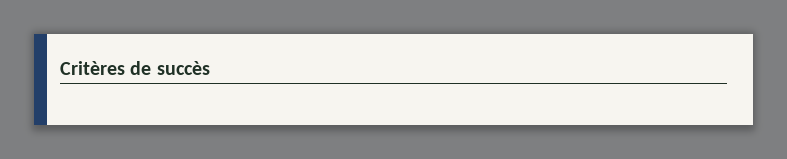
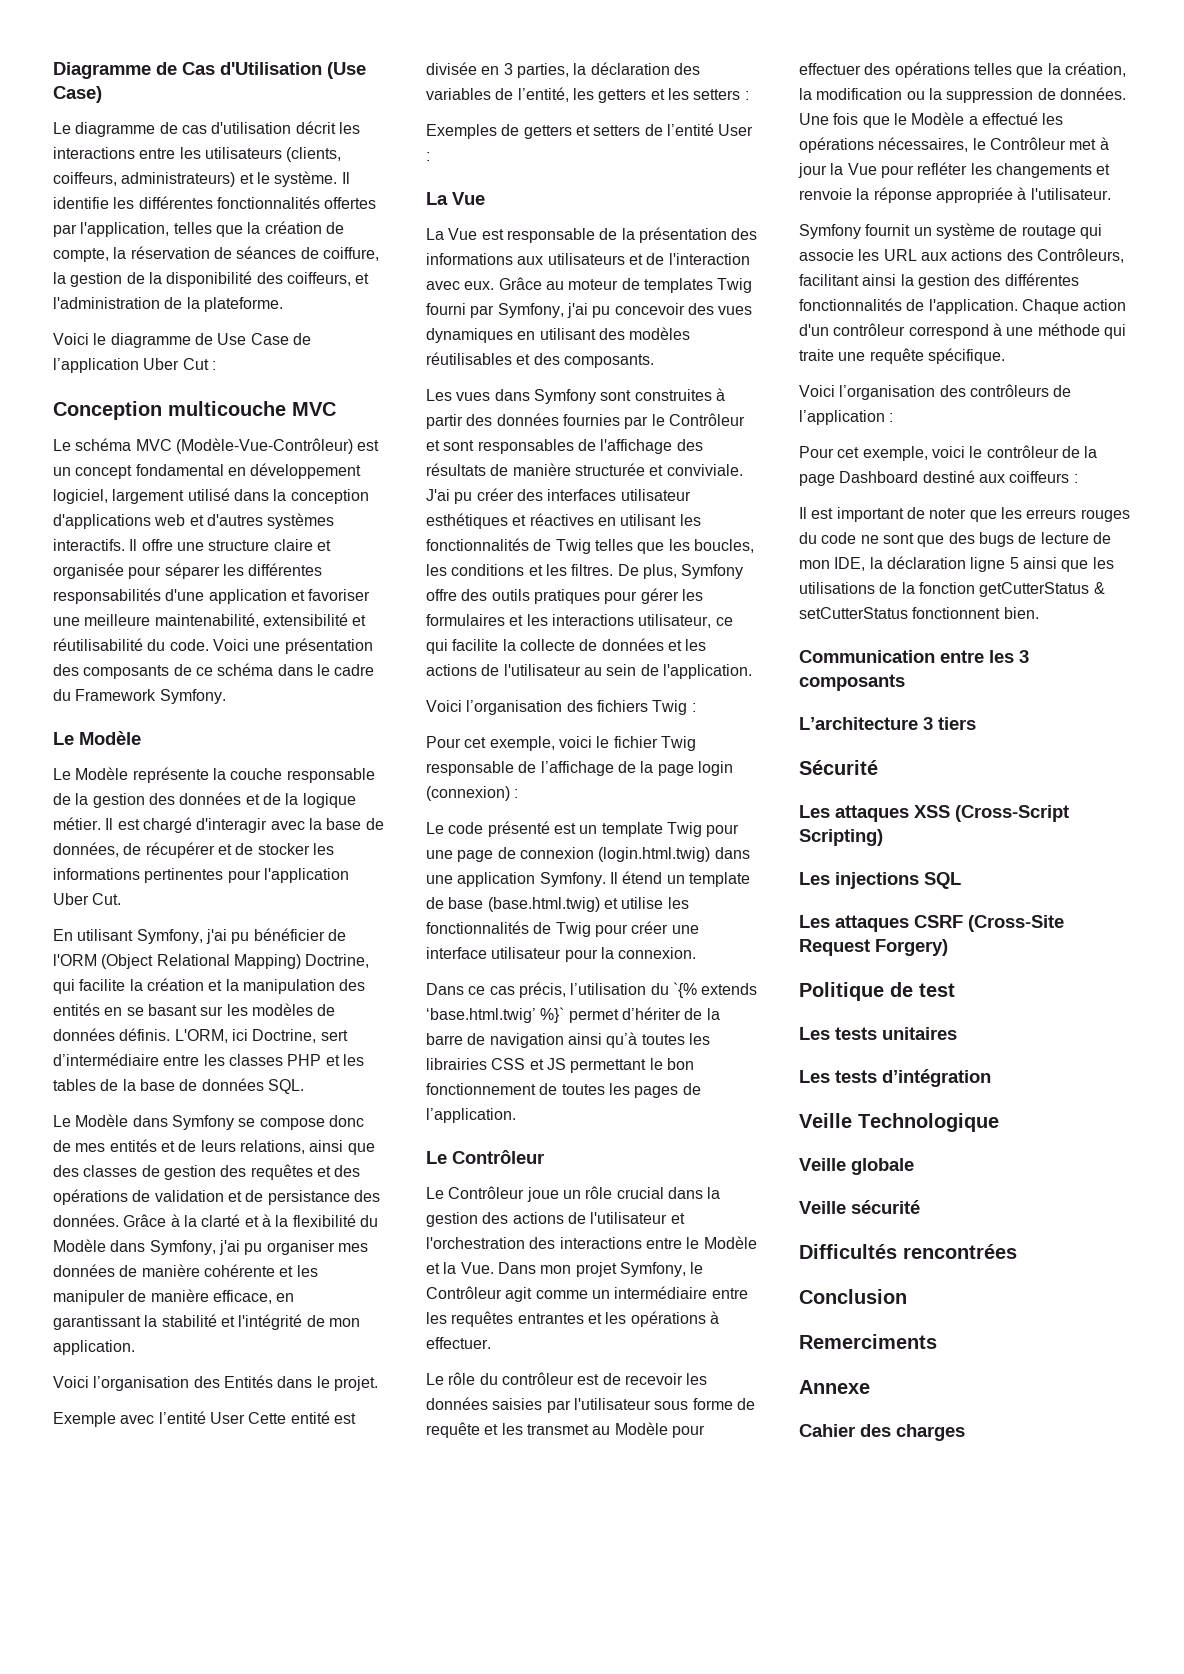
[60,61,210,75] Critères de succès -> [53,62,366,79] [53,86,102,103] [53,121,360,137] [53,147,342,162] [53,171,350,187] [53,196,377,209] [53,221,344,237] [53,246,379,262] [53,271,370,287] [53,297,283,312] [53,333,311,348] [53,358,216,373] [53,401,336,420] [53,438,380,454] [53,463,362,479] [53,488,369,504] [53,513,335,529] [53,539,331,551] [53,563,323,579] [53,588,371,604] [53,613,367,628] [53,638,373,654] [53,663,375,679] [53,689,226,704] [53,731,141,745] [53,767,375,783] [53,792,356,808] [53,817,384,833] [53,842,334,858] [53,868,349,883] [53,893,122,905] [53,928,346,944] [53,954,370,969] [53,978,366,994] [53,1003,336,1016] [53,1028,348,1043] [53,1053,364,1066] [53,1078,304,1094] [53,1114,364,1130] [53,1139,375,1155] [53,1164,361,1180] [53,1189,380,1205] [53,1214,378,1227] [53,1239,368,1255] [53,1264,318,1277] [53,1289,295,1305] [53,1314,360,1330] [53,1340,135,1355] [53,1375,378,1391] [53,1411,356,1427] [426,62,700,78] [426,87,749,103] [426,123,754,139] [426,152,430,161] [426,192,485,205] [426,227,758,243] [426,253,750,265] [426,277,753,293] [426,303,753,318] [426,327,691,343] [426,352,654,368] [426,388,725,404] [426,413,745,429] [426,439,703,454] [426,463,743,476] [426,488,691,504] [426,513,701,529] [426,538,754,554] [426,564,744,579] [426,588,703,604] [426,614,733,628] [426,638,707,654] [426,664,752,679] [426,700,696,715] [426,736,696,751] [426,761,733,776] [426,786,519,801] [426,821,740,837] [426,847,750,862] [426,871,750,887] [426,897,689,912] [426,921,699,937] [426,947,697,962] [426,982,758,998] [426,1007,720,1023] [426,1032,710,1048] [426,1058,694,1073] [426,1083,701,1098] [426,1108,516,1123] [426,1150,544,1164] [426,1186,721,1202] [426,1212,685,1227] [426,1236,757,1249] [426,1262,704,1277] [426,1286,748,1302] [426,1311,719,1327] [426,1337,491,1349] [426,1372,708,1385] [426,1397,755,1413] [426,1422,705,1438] [799,62,1126,78] [799,87,1126,103] [799,112,1064,128] [799,137,1109,153] [798,162,1111,178] [799,187,1111,203] [799,223,1102,239] [799,248,1124,263] [799,273,1079,289] [799,298,1127,314] [799,323,1126,339] [799,348,1005,364] [799,384,1072,400] [799,410,894,425] [799,445,1098,461] [799,470,1078,486] [799,507,1130,522] [799,532,1111,547] [799,556,1114,572] [799,582,1105,597] [799,607,1039,619] [799,650,1029,663] [799,674,905,691] [799,717,976,730] [799,760,878,775] [799,805,1069,822] [799,829,883,846] [799,872,961,889] [799,915,1064,932] [799,939,948,956] [799,982,955,1001] [799,1027,957,1040] [799,1069,991,1087] [799,1113,999,1132] [799,1158,914,1175] [799,1200,920,1214] [799,1244,1017,1259] [799,1289,907,1304] [799,1334,937,1349] [799,1380,870,1394] [799,1424,965,1441] Diagramme de Cas d'Utilisation (Use Case) // Le diagramme de cas d'utilisation décrit les interactions entre les utilisateurs (clients, coiffeurs, administrateurs) et le système. Il identifie les différentes fonctionnalités offertes par l'application, telles que la création de compte, la réservation de séances de coiffure, la gestion de la disponibilité des coiffeurs, et l'administration de la plateforme. // Voici le diagramme de Use Case de l’application Uber Cut : // Conception multicouche MVC // Le schéma MVC (Modèle-Vue-Contrôleur) est un concept fondamental en développement logiciel, largement utilisé dans la conception d'applications web et d'autres systèmes interactifs. Il offre une structure claire et organisée pour séparer les différentes responsabilités d'une application et favoriser une meilleure maintenabilité, extensibilité et réutilisabilité du code. Voici une présentation des composants de ce schéma dans le cadre du Framework Symfony. // Le Modèle // Le Modèle représente la couche responsable de la gestion des données et de la logique métier. Il est chargé d'interagir avec la base de données, de récupérer et de stocker les informations pertinentes pour l'application Uber Cut. // En utilisant Symfony, j'ai pu bénéficier de l'ORM (Object Relational Mapping) Doctrine, qui facilite la création et la manipulation des entités en se basant sur les modèles de données définis. L'ORM, ici Doctrine, sert d’intermédiaire entre les classes PHP et les tables de la base de données SQL. // Le Modèle dans Symfony se compose donc de mes entités et de leurs relations, ainsi que des classes de gestion des requêtes et des opérations de validation et de persistance des données. Grâce à la clarté et à la flexibilité du Modèle dans Symfony, j'ai pu organiser mes données de manière cohérente et les manipuler de manière efficace, en garantissant la stabilité et l'intégrité de mon application. // Voici l’organisation des Entités dans le projet. // Exemple avec l’entité User Cette entité est divisée en 3 parties, la déclaration des variables de l’entité, les getters et les setters : // Exemples de getters et setters de l’entité User : // La Vue // La Vue est responsable de la présentation des informations aux utilisateurs et de l'interaction avec eux. Grâce au moteur de templates Twig fourni par Symfony, j'ai pu concevoir des vues dynamiques en utilisant des modèles réutilisables et des composants. // Les vues dans Symfony sont construites à partir des données fournies par le Contrôleur et sont responsables de l'affichage des résultats de manière structurée et conviviale. J'ai pu créer des interfaces utilisateur esthétiques et réactives en utilisant les fonctionnalités de Twig telles que les boucles, les conditions et les filtres. De plus, Symfony offre des outils pratiques pour gérer les formulaires et les interactions utilisateur, ce qui facilite la collecte de données et les actions de l'utilisateur au sein de l'application. // Voici l’organisation des fichiers Twig : // Pour cet exemple, voici le fichier Twig responsable de l’affichage de la page login (connexion) : // Le code présenté est un template Twig pour une page de connexion (login.html.twig) dans une application Symfony. Il étend un template de base (base.html.twig) et utilise les fonctionnalités de Twig pour créer une interface utilisateur pour la connexion. // Dans ce cas précis, l’utilisation du `{% extends ‘base.html.twig’ %}` permet d’hériter de la barre de navigation ainsi qu’à toutes les librairies CSS et JS permettant le bon fonctionnement de toutes les pages de l’application. // Le Contrôleur // Le Contrôleur joue un rôle crucial dans la gestion des actions de l'utilisateur et l'orchestration des interactions entre le Modèle et la Vue. Dans mon projet Symfony, le Contrôleur agit comme un intermédiaire entre les requêtes entrantes et les opérations à effectuer. // Le rôle du contrôleur est de recevoir les données saisies par l'utilisateur sous forme de requête et les transmet au Modèle pour effectuer des opérations telles que la création, la modification ou la suppression de données. Une fois que le Modèle a effectué les opérations nécessaires, le Contrôleur met à jour la Vue pour refléter les changements et renvoie la réponse appropriée à l'utilisateur. // Symfony fournit un système de routage qui associe les URL aux actions des Contrôleurs, facilitant ainsi la gestion des différentes fonctionnalités de l'application. Chaque action d'un contrôleur correspond à une méthode qui traite une requête spécifique. // Voici l’organisation des contrôleurs de l’application : // Pour cet exemple, voici le contrôleur de la page Dashboard destiné aux coiffeurs : // Il est important de noter que les erreurs rouges du code ne sont que des bugs de lecture de mon IDE, la déclaration ligne 5 ainsi que les utilisations de la fonction getCutterStatus & setCutterStatus fonctionnent bien. // Communication entre les 3 composants // L’architecture 3 tiers // Sécurité // Les attaques XSS (Cross-Script Scripting) // Les injections SQL // Les attaques CSRF (Cross-Site Request Forgery) // Politique de test // Les tests unitaires // Les tests d’intégration // Veille Technologique // Veille globale // Veille sécurité // Difficultés rencontrées // Conclusion // Remerciments // Annexe // Cahier des charges

